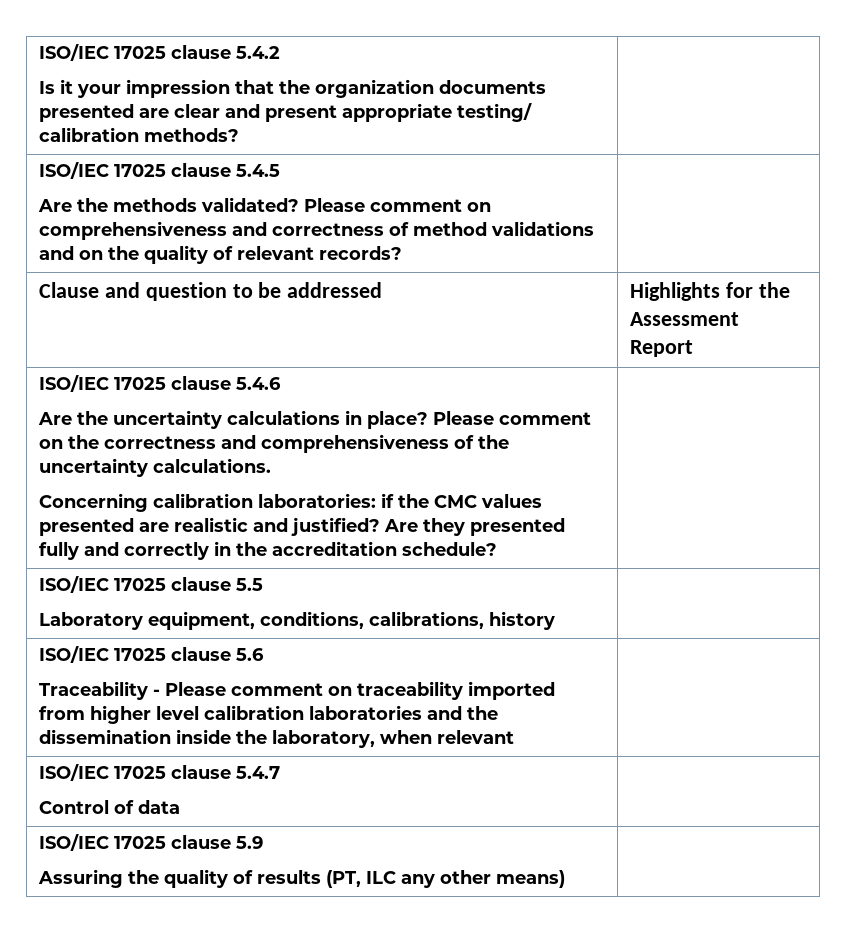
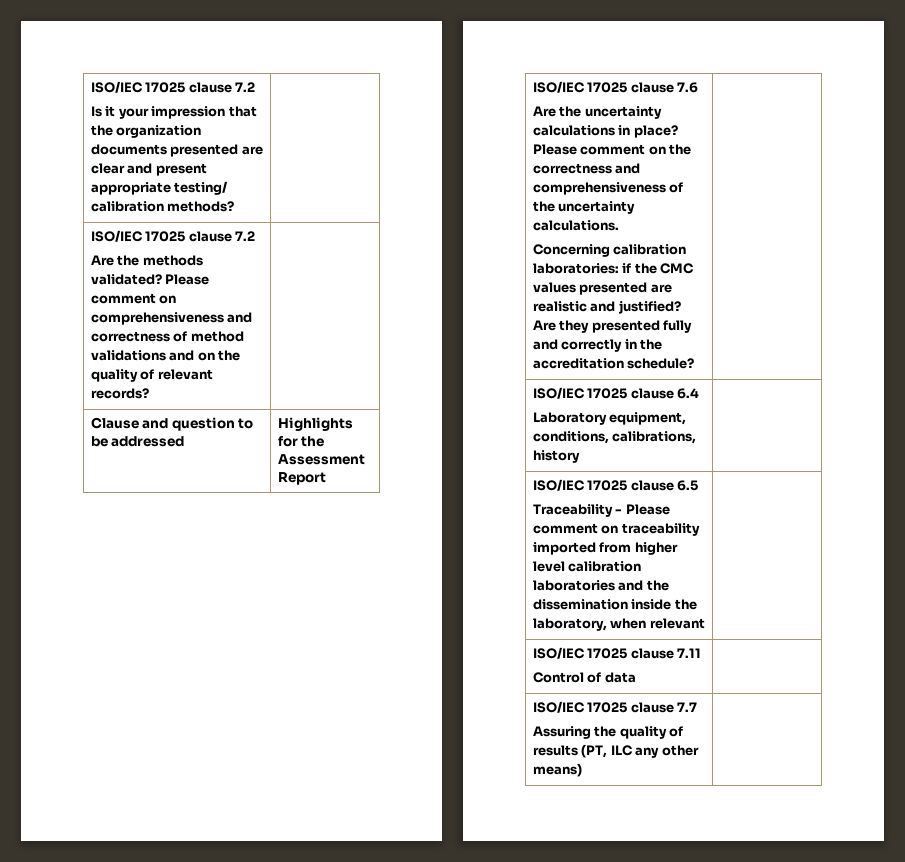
[39,44,281,61] ISO/IEC 17025 clause 5.4.2 -> [90,81,256,93] ISO/IEC 17025 clause 7.2
[236,164,281,177] 5.4.5 -> [235,231,256,241] 7.2
[236,377,282,390] 5.4.6 -> [677,82,699,93] 7.6
[236,578,264,591] 5.5 -> [677,388,700,399] 6.4
[236,648,265,661] 5.6 -> [677,480,699,491] 6.5
[236,766,281,779] 5.4.7 -> [677,648,702,658] 7.11
[236,836,264,849] 5.9 -> [677,702,698,712] 7.7

